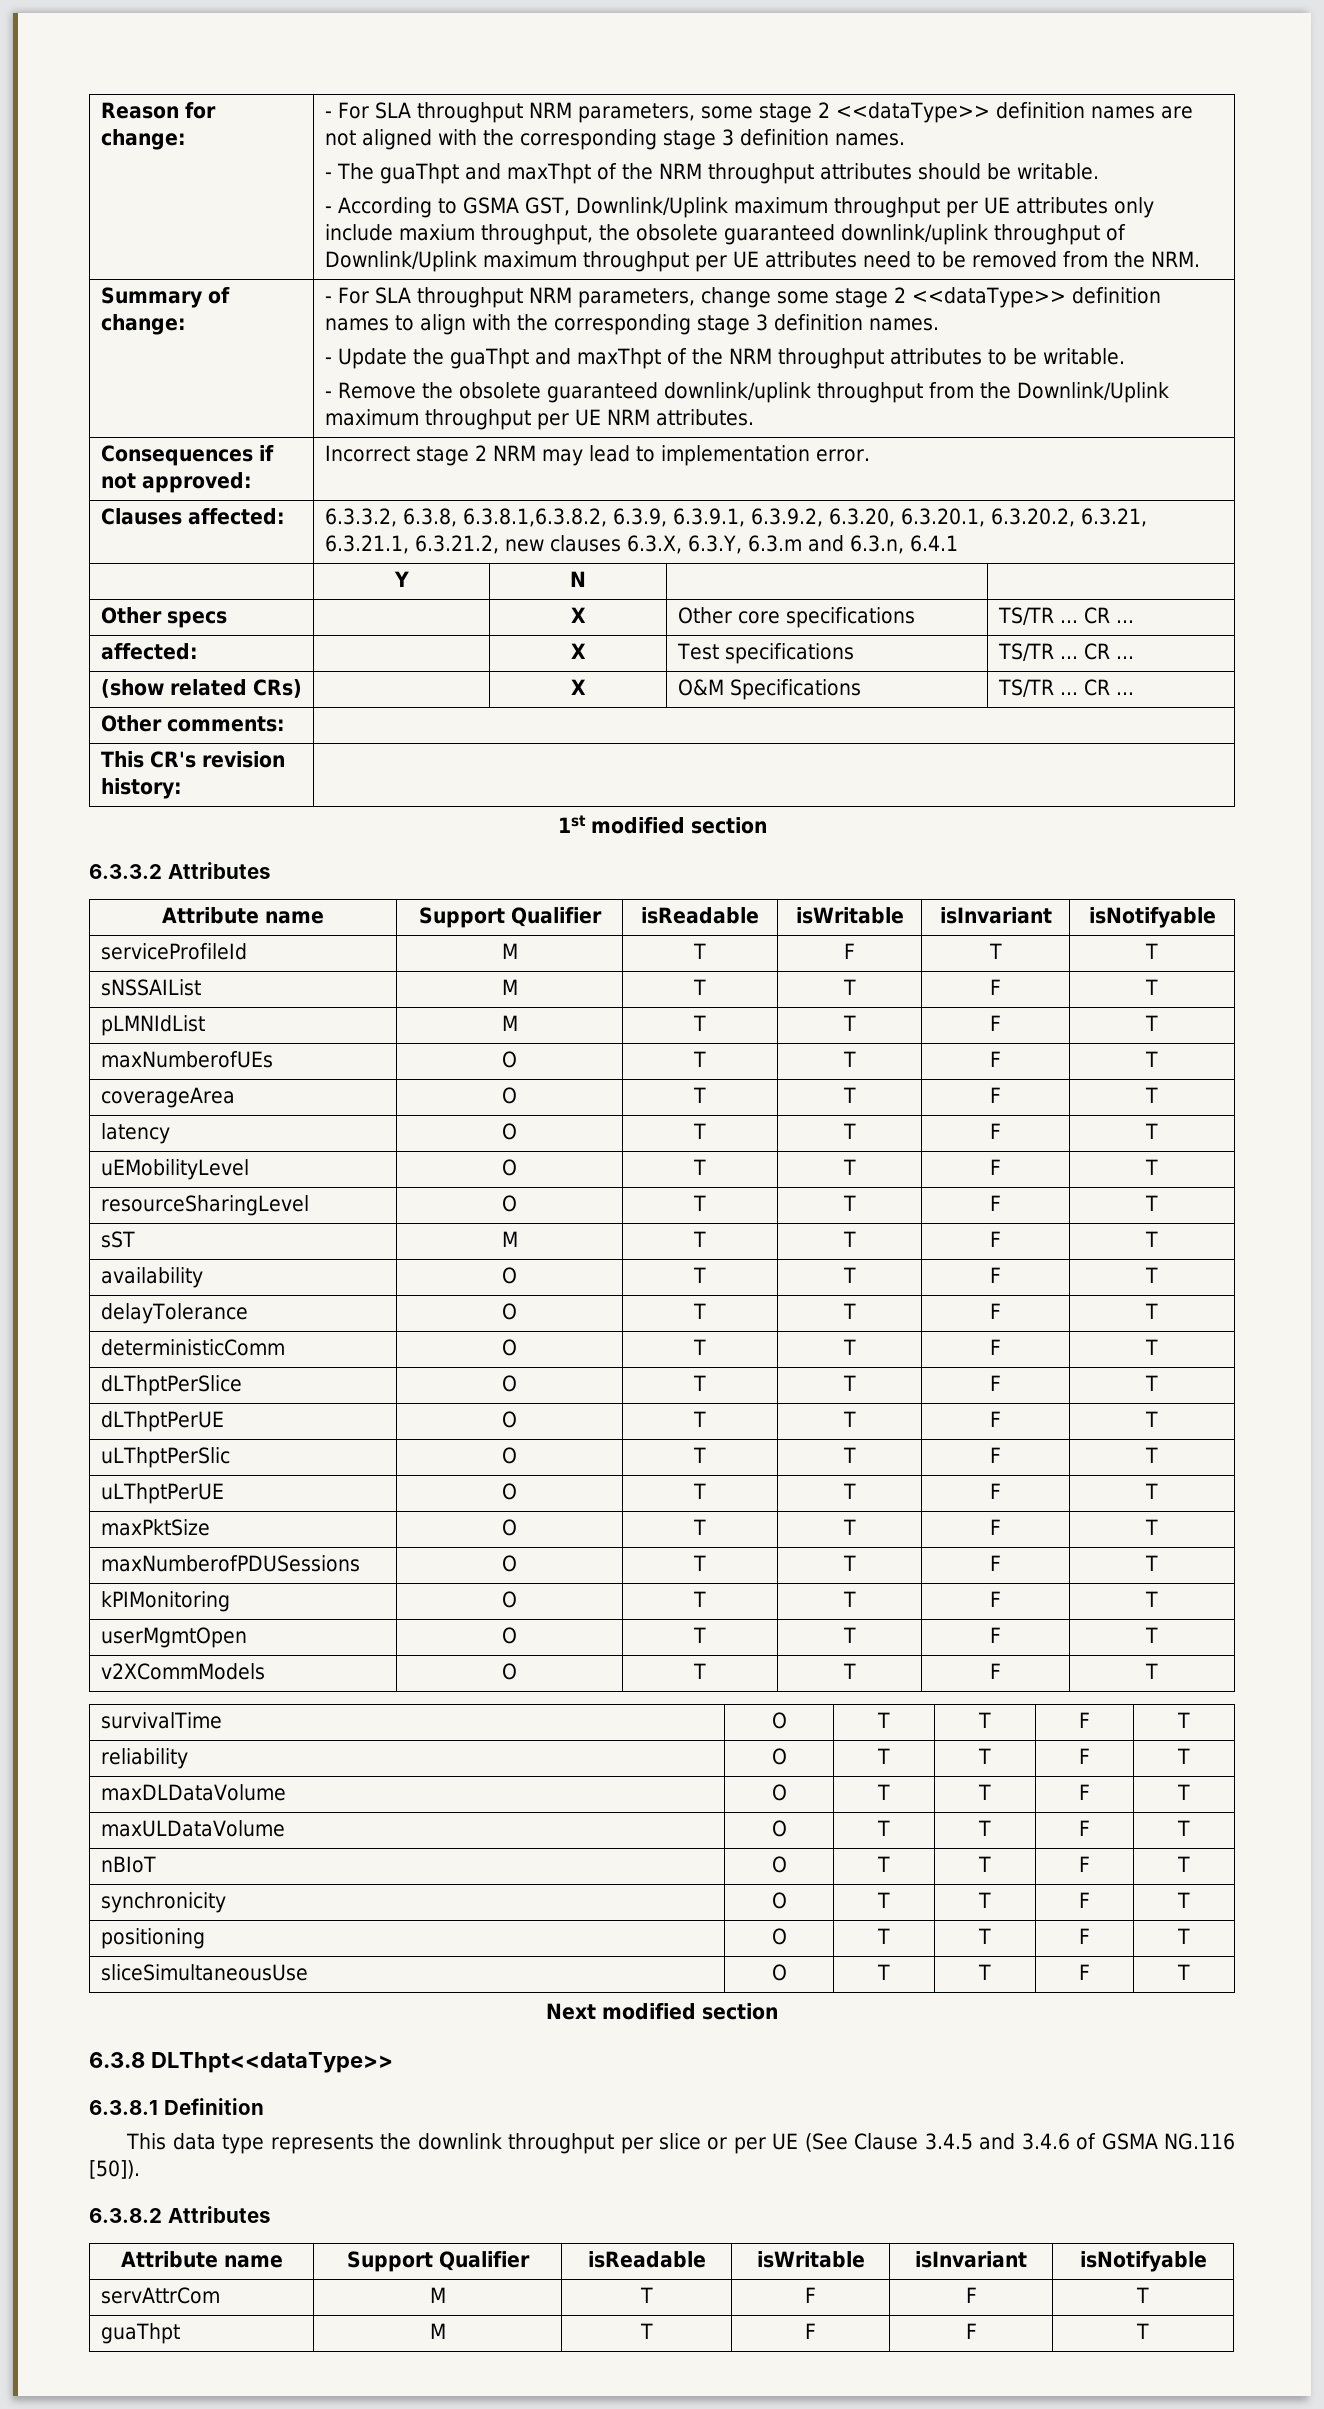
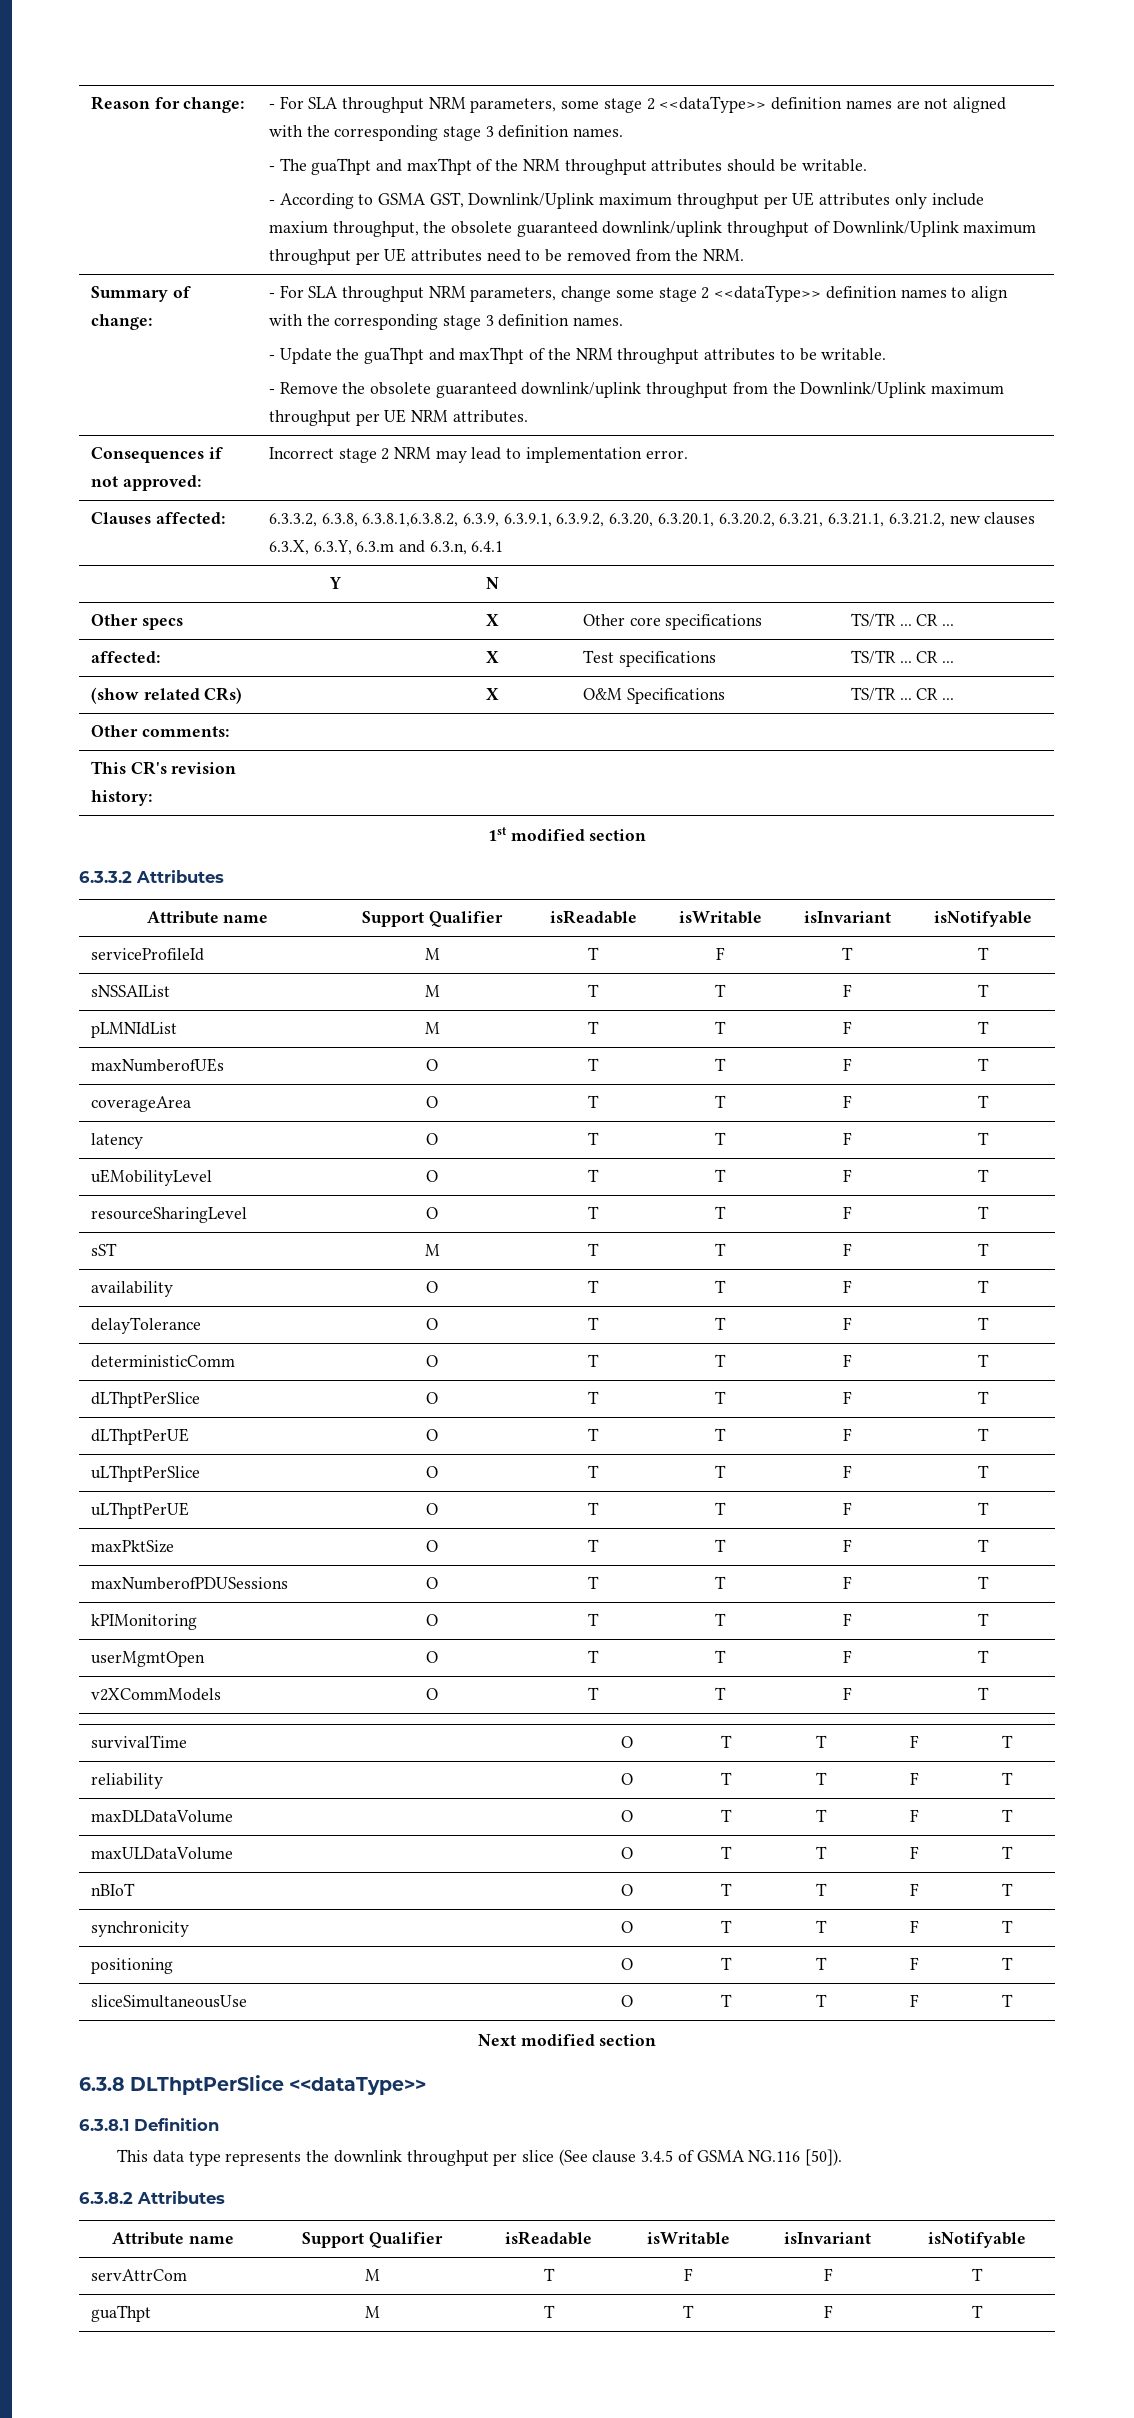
[100,1447,230,1468] uLThptPerSlic -> [90,1465,200,1482] uLThptPerSlice
[150,2052,393,2073] DLThpt<<dataType>> -> [130,2075,427,2095] DLThptPerSlice <<dataType>>
[707,2133,1070,2154] or per UE (See Clause 3.4.5 and 3.4.6 -> [558,2149,674,2166] (See clause 3.4.5
[805,2323,816,2339] F -> [683,2305,694,2318] T

